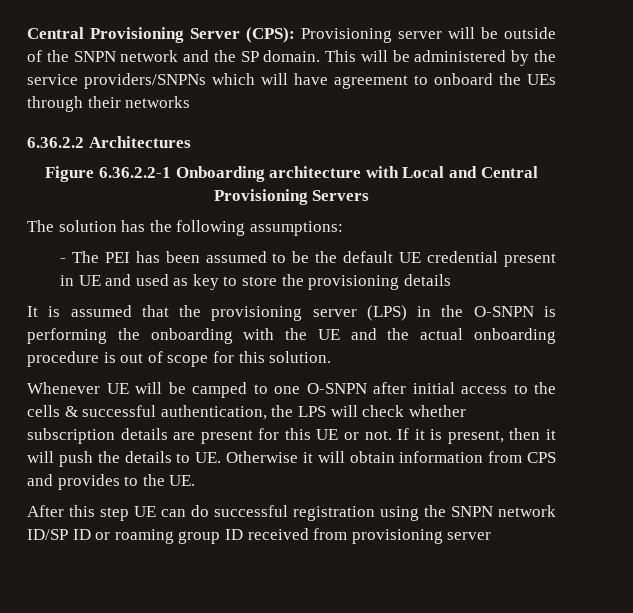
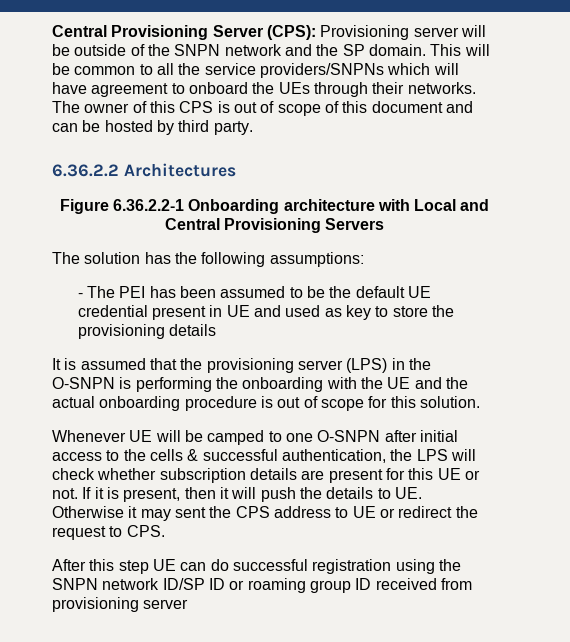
[414,50,530,66] administered by -> [74,63,174,75] common to all
[125,96,191,108] networks -> [407,82,476,94] [52,101,473,116] [52,120,253,135] networks. The owner of this CPS is out of scope of this document and can be hosted by third party.
[317,451,556,463] [27,474,196,490] will obtain information from CPS and provides to the UE. -> [140,506,478,521] [52,525,165,540] may sent the CPS address to UE or redirect the request to CPS.

